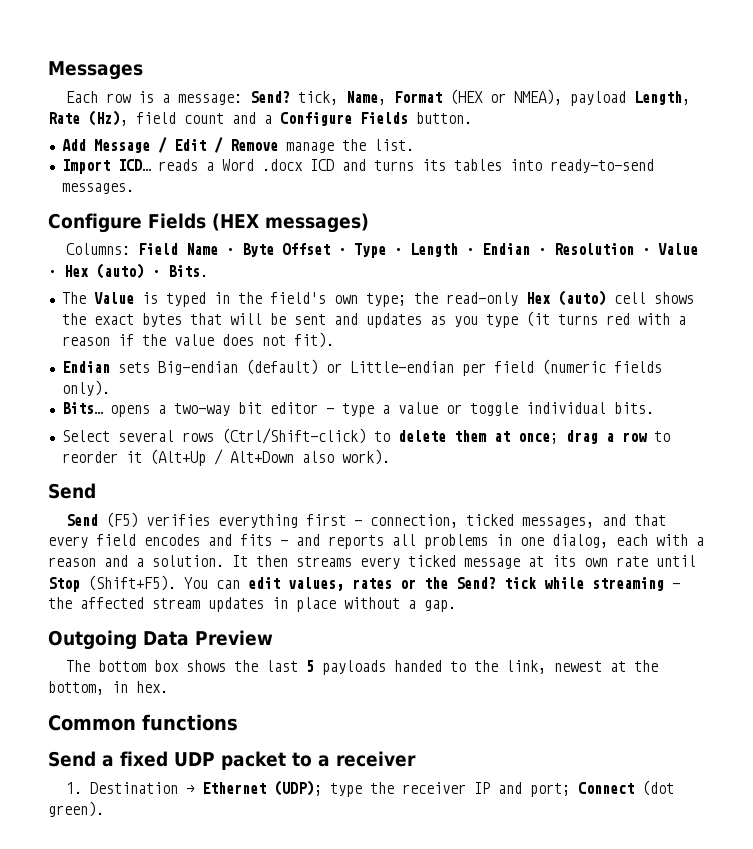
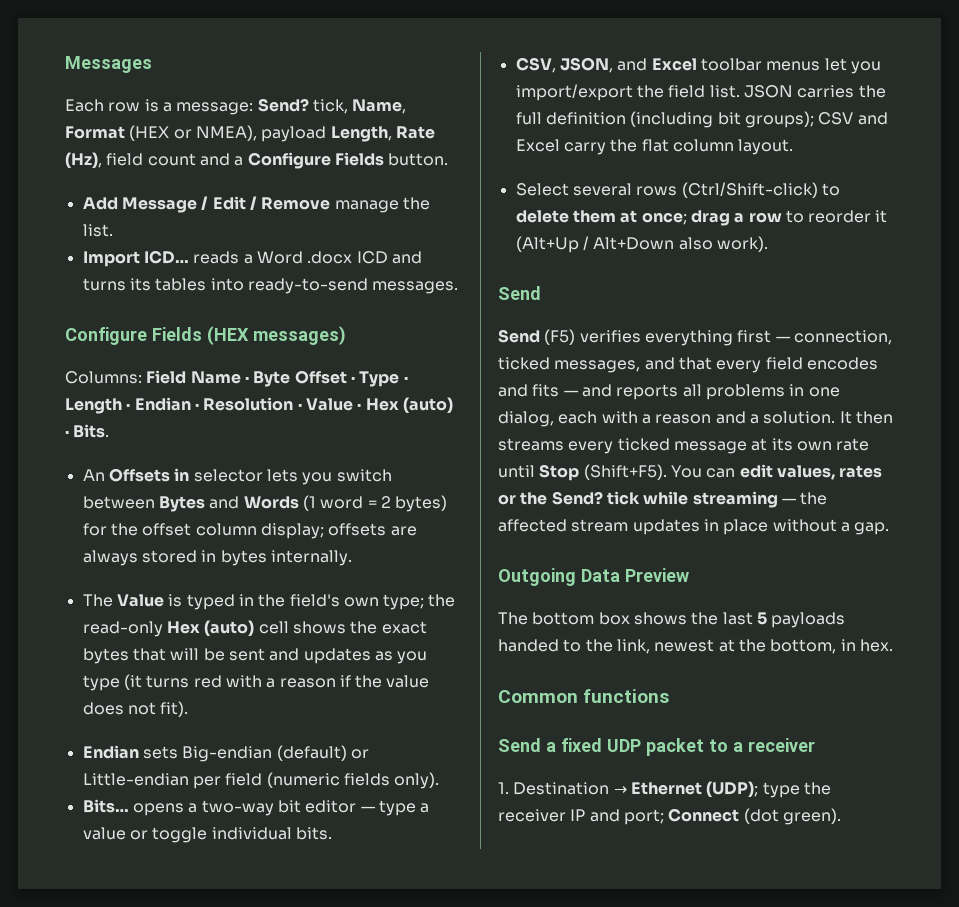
(208, 271) none -> [82,468,392,485] [82,495,448,512] [82,523,417,539] [82,550,352,566] // An Offsets in selector lets you switch between Bytes and Words (1 word = 2 bytes) for the offset column display; offsets are always stored in bytes internally.
(654, 408) none -> [515,57,881,74] [515,84,886,101] [515,111,888,128] [515,139,794,155] // CSV, JSON, and Excel toolbar menus let you import/export the field list. JSON carries the full definition (including bit groups); CSV and Excel carry the flat column layout.

